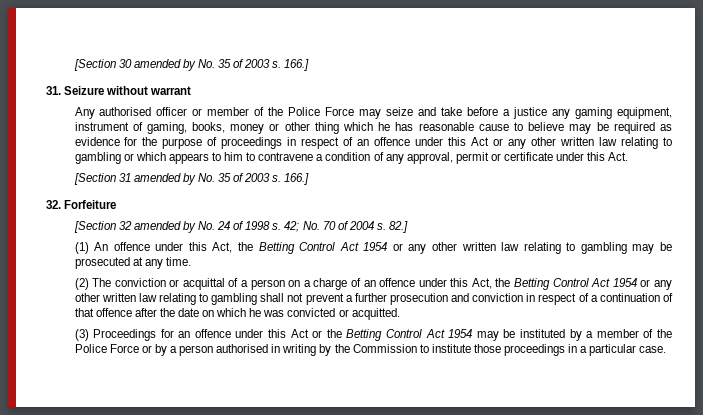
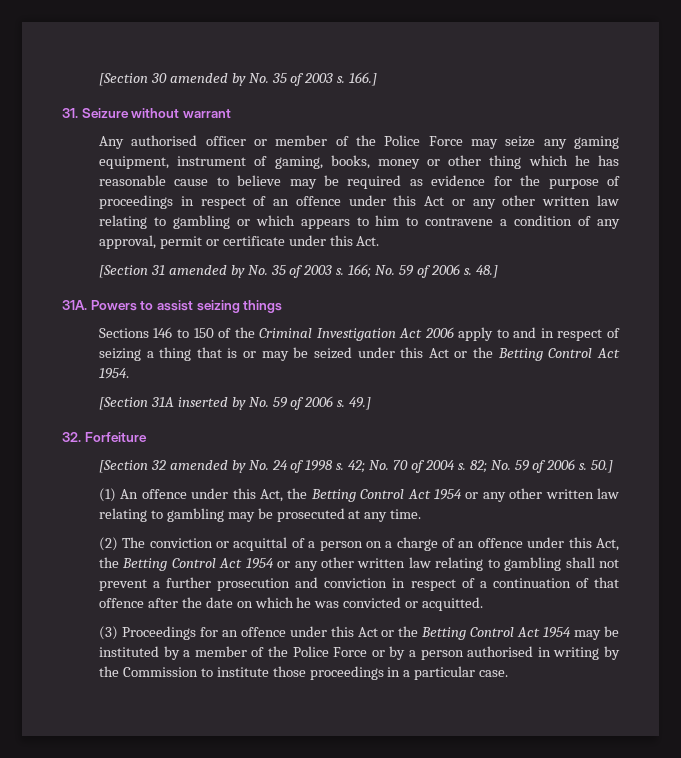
[418,107,548,119] and take before a justice -> (536, 141) none
[284,173,310,185] 166.] -> [348,264,498,278] [62,300,283,313] [98,327,621,341] [98,347,620,361] [98,368,129,379] [98,396,372,410] 166; No. 59 of 2006 s. 48.] // 31A. Powers to assist seizing things // Sections 146 to 150 of the Criminal Investigation Act 2006 apply to and in respect of seizing a thing that is or may be seized under this Act or the Betting Control Act 1954. // [Section 31A inserted by No. 59 of 2006 s. 49.]
[389,221,409,233] 82.] -> [469,459,614,473] 82; No. 59 of 2006 s. 50.]

